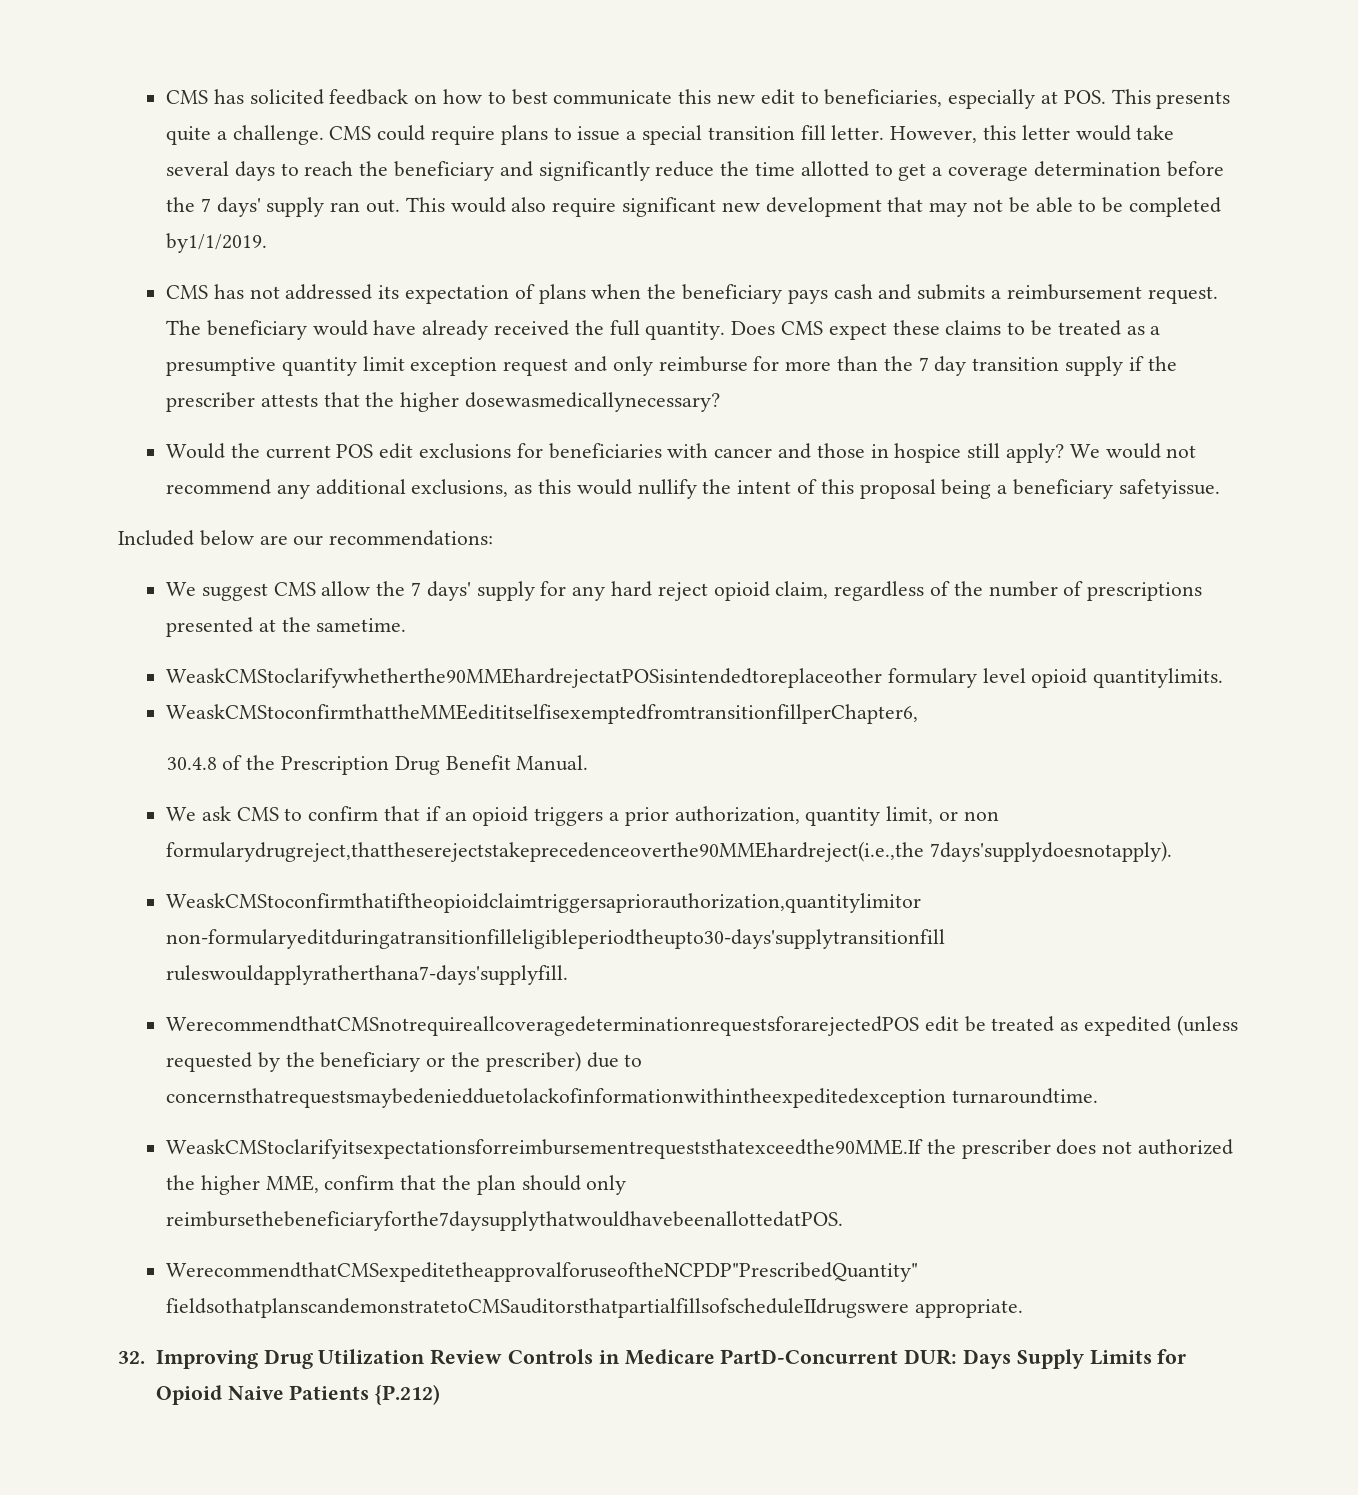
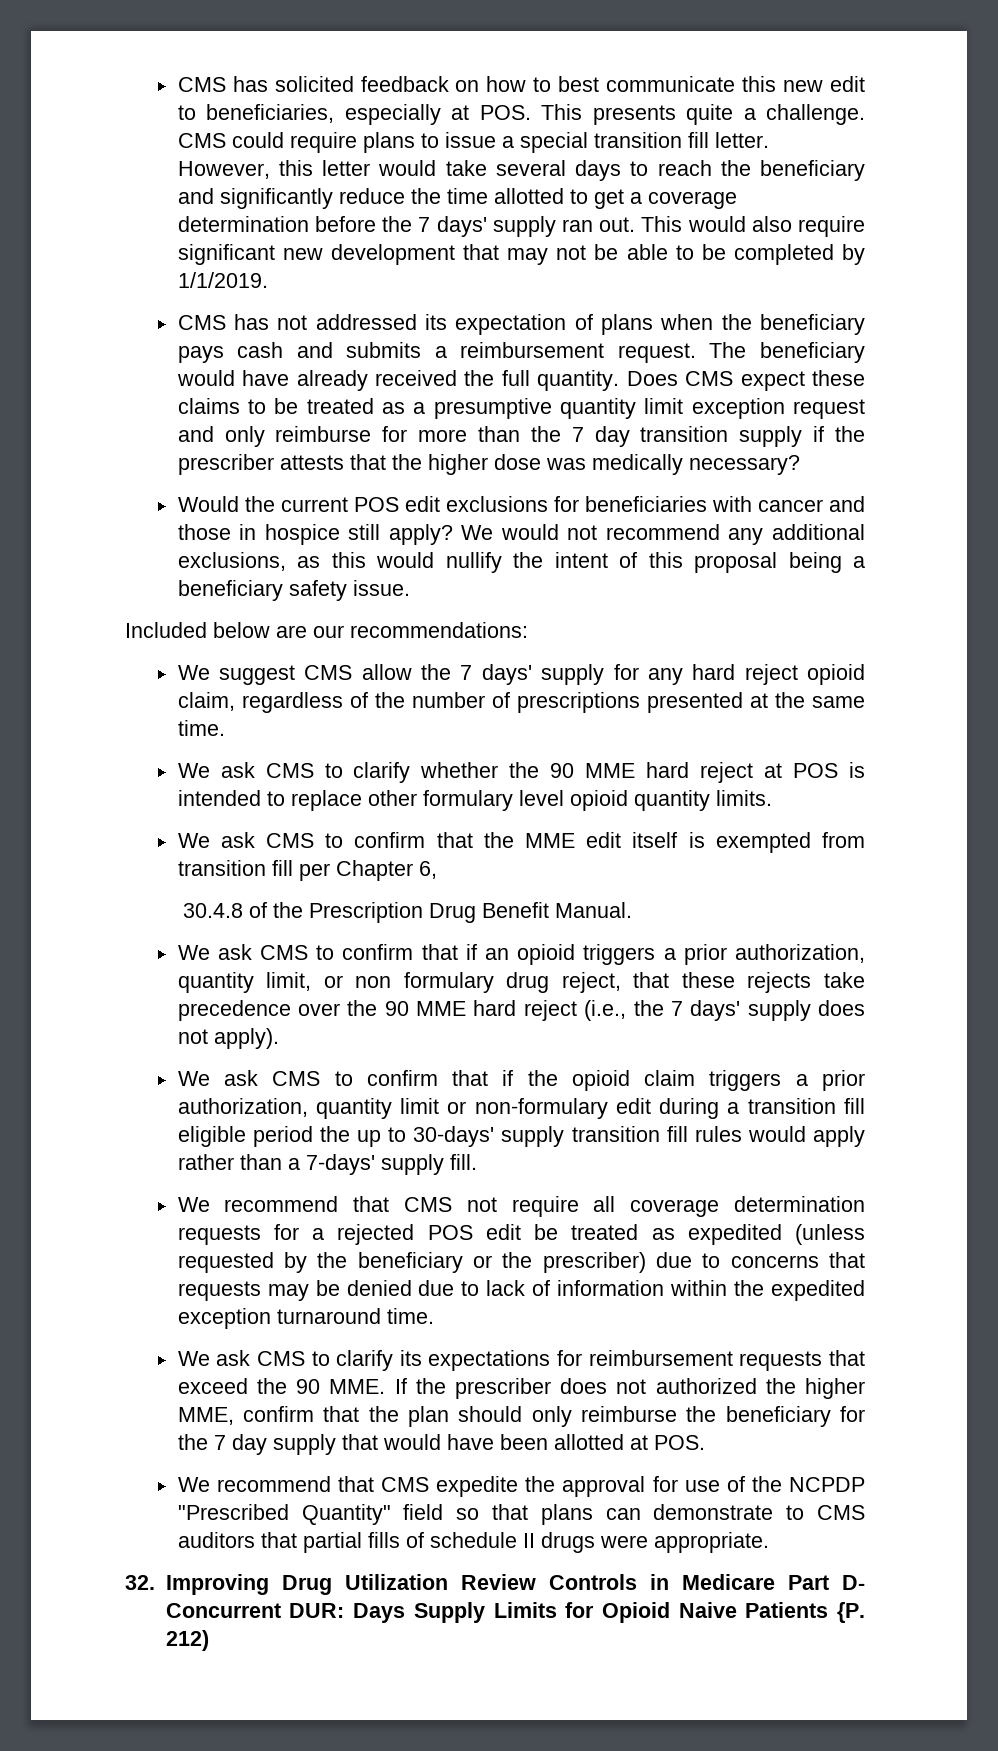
[165,233,267,253] by1/1/2019. -> [841,244,865,265] [177,272,268,288] by 1/1/2019.
[464,392,720,412] dosewasmedicallynecessary? -> [493,454,800,475] dose was medically necessary?
[1118,479,1220,499] safetyissue. -> [288,580,410,601] safety issue.
[316,618,407,632] [165,668,1224,688] [165,704,918,724] sametime. // WeaskCMStoclarifywhetherthe90MMEhardrejectatPOSisintendedtoreplaceother formulary level opioid quantitylimits. // WeaskCMStoconfirmthattheMMEedititselfisexemptedfromtransitionfillperChapter6, -> [812,696,866,708] [177,720,225,736] [177,762,865,783] [177,790,772,811] [177,832,866,853] [177,860,437,881] same time. // We ask CMS to clarify whether the 90 MME hard reject at POS is intended to replace other formulary level opioid quantity limits. // We ask CMS to confirm that the MME edit itself is exempted from transition fill per Chapter 6,
[165,841,1172,862] [165,893,921,913] [165,929,945,949] [165,965,568,985] [165,1016,919,1036] formularydrugreject,thattheserejectstakeprecedenceoverthe90MMEhardreject(i.e.,the 7days'supplydoesnotapply). // WeaskCMStoconfirmthatiftheopioidclaimtriggersapriorauthorization,quantitylimitor non-formularyeditduringatransitionfilleligibleperiodtheupto30-days'supplytransitionfill ruleswouldapplyratherthana7-days'supplyfill. // WerecommendthatCMSnotrequireallcoveragedeterminationrequestsforarejectedPOS -> [403,972,865,993] [177,1000,866,1021] [177,1028,279,1049] [177,1070,865,1091] [177,1098,865,1119] [177,1126,865,1147] [177,1154,477,1175] [177,1196,865,1217] [177,1224,473,1245] formulary drug reject, that these rejects take precedence over the 90 MME hard reject (i.e., the 7 days' supply does not apply). // We ask CMS to confirm that if the opioid claim triggers a prior authorization, quantity limit or non-formulary edit during a transition fill eligible period the up to 30-days' supply transition fill rules would apply rather than a 7-days' supply fill. // We recommend that CMS not require all coverage determination requests for a rejected POS
[165,1088,1098,1108] [165,1139,923,1159] concernsthatrequestsmaybedeniedduetolackofinformationwithintheexpeditedexception turnaroundtime. // WeaskCMStoclarifyitsexpectationsforreimbursementrequeststhatexceedthe90MME.If -> [730,1252,865,1268] [177,1280,865,1301] [177,1308,434,1329] [177,1350,865,1371] [177,1378,407,1394] concerns that requests may be denied due to lack of information within the expedited exception turnaround time. // We ask CMS to clarify its expectations for reimbursement requests that exceed the 90 MME. If
[165,1211,843,1231] [165,1262,918,1282] [165,1298,909,1318] reimbursethebeneficiaryforthe7daysupplythatwouldhavebeenallottedatPOS. // WerecommendthatCMSexpeditetheapprovalforuseoftheNCPDP"PrescribedQuantity" fieldsothatplanscandemonstratetoCMSauditorsthatpartialfillsofscheduleIIdrugswere -> [581,1406,865,1427] [177,1434,705,1455] [177,1476,865,1497] [177,1504,866,1525] [177,1532,648,1553] reimburse the beneficiary for the 7 day supply that would have been allotted at POS. // We recommend that CMS expedite the approval for use of the NCPDP "Prescribed Quantity" field so that plans can demonstrate to CMS auditors that partial fills of schedule II drugs were
[720,1349,899,1364] PartD-Concurrent -> [787,1575,865,1590] [165,1603,281,1618] Part D- Concurrent
[375,1384,441,1405] {P.212) -> [837,1602,866,1623] [165,1630,209,1651] {P. 212)

